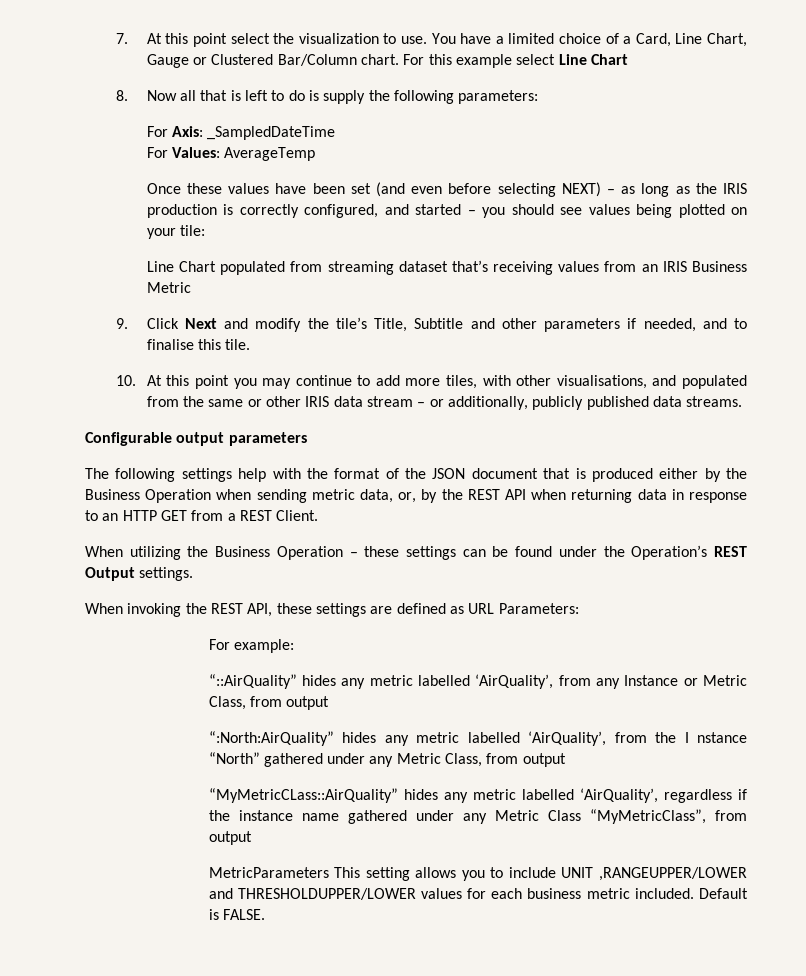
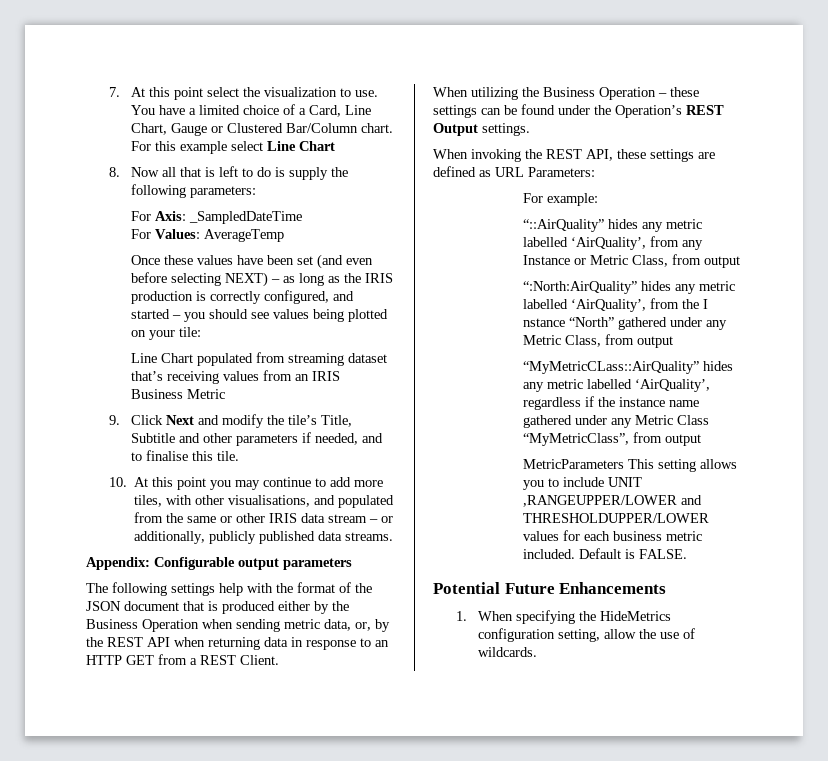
(743, 401) none -> [86,557,150,570] Appendix:
(265, 914) none -> [433,582,667,594] [455,610,672,624] [478,628,696,642] [478,647,538,657] // Potential Future Enhancements // 1. When specifying the HideMetrics configuration setting, allow the use of wildcards.

